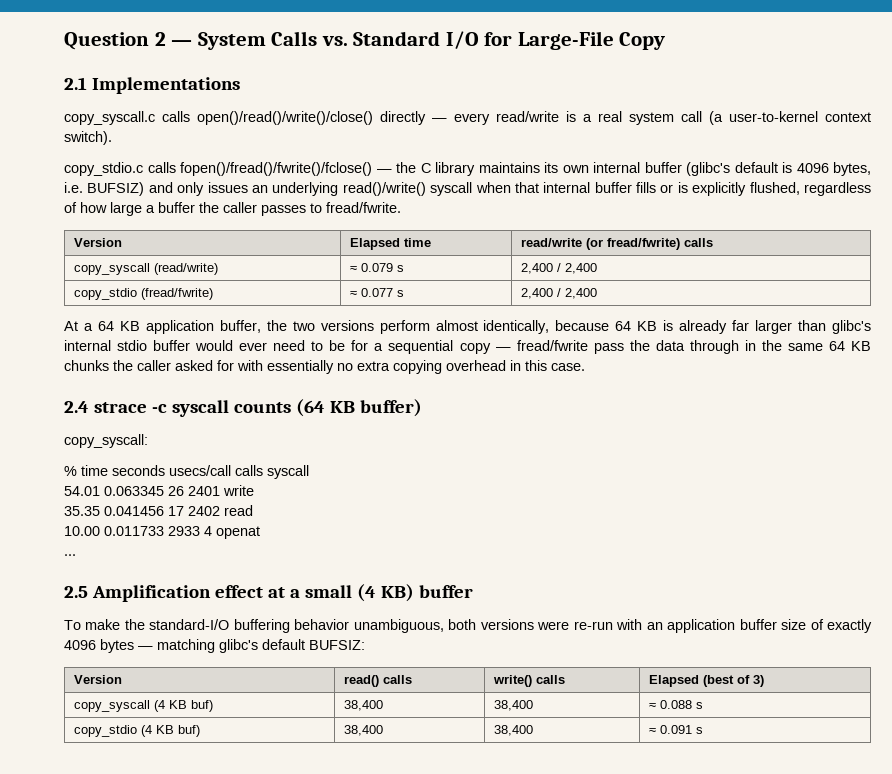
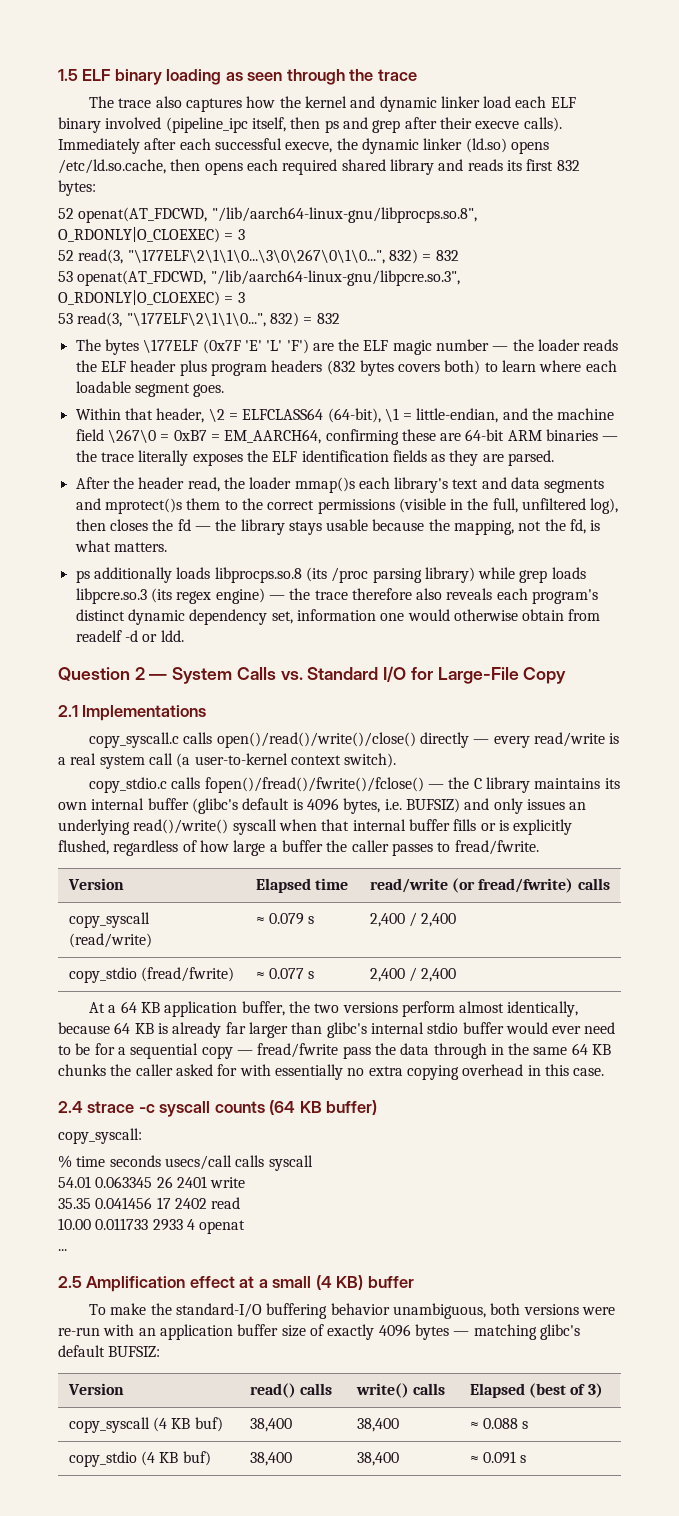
(64, 41) none -> [58,69,417,85] [88,96,576,112] [58,117,562,133] [58,138,549,154] [58,159,580,175] [58,180,96,196] [58,207,477,223] [58,227,245,243] [58,249,459,264] [58,270,460,286] [58,290,245,306] [58,312,340,327] [75,339,619,355] [75,360,617,376] [75,381,225,397] [75,408,615,423] [75,429,619,445] [75,450,555,466] [75,477,605,493] [75,498,619,514] [75,519,601,535] [74,540,167,552] [75,567,586,583] [75,588,599,604] [75,609,601,625] [75,630,184,642] 1.5 ELF binary loading as seen through the trace // The trace also captures how the kernel and dynamic linker load each ELF binary involved (pipeline_ipc itself, then ps and grep after their execve calls). Immediately after each successful execve, the dynamic linker (ld.so) opens /etc/ld.so.cache, then opens each required shared library and reads its first 832 bytes: // 52 openat(AT_FDCWD, "/lib/aarch64-linux-gnu/libprocps.so.8", O_RDONLY|O_CLOEXEC) = 3 // 52 read(3, "\177ELF\2\1\1\0...\3\0\267\0\1\0...", 832) = 832 // 53 openat(AT_FDCWD, "/lib/aarch64-linux-gnu/libpcre.so.3", O_RDONLY|O_CLOEXEC) = 3 // 53 read(3, "\177ELF\2\1\1\0...", 832) = 832 // The bytes \177ELF (0x7F 'E' 'L' 'F') are the ELF magic number — the loader reads the ELF header plus program headers (832 bytes covers both) to learn where each loadable segment goes. // Within that header, \2 = ELFCLASS64 (64-bit), \1 = little-endian, and the machine field \267\0 = 0xB7 = EM_AARCH64, confirming these are 64-bit ARM binaries — the trace literally exposes the ELF identification fields as they are parsed. // After the header read, the loader mmap()s each library's text and data segments and mprotect()s them to the correct permissions (visible in the full, unfiltered log), then closes the fd — the library stays usable because the mapping, not the fd, is what matters. // ps additionally loads libprocps.so.8 (its /proc parsing library) while grep loads libpcre.so.3 (its regex engine) — the trace therefore also reveals each program's distinct dynamic dependency set, information one would otherwise obtain from readelf -d or ldd. //

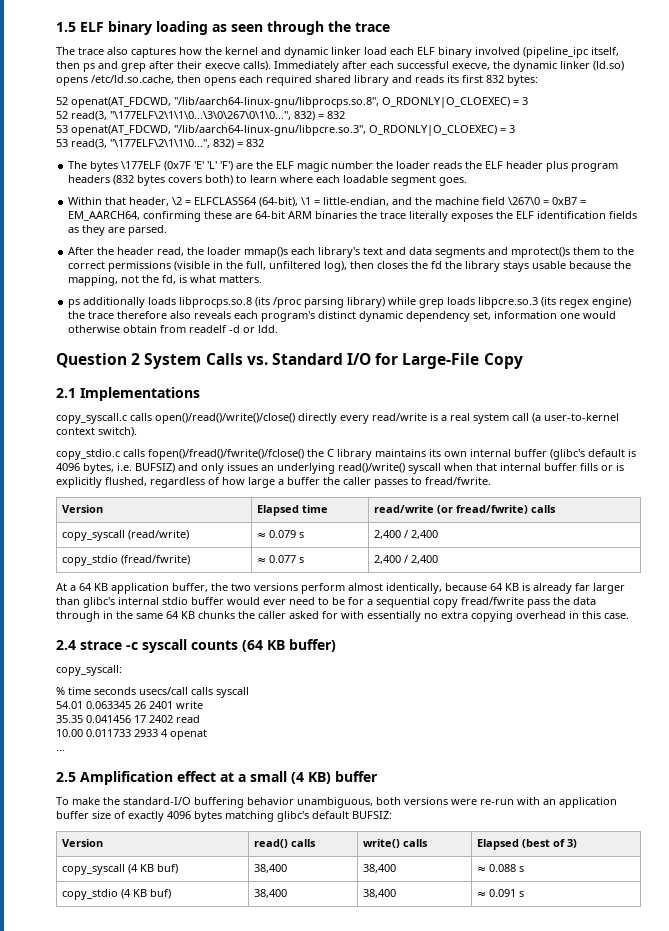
[492,346,509,351] — -> (374, 165) none
[602,436,619,441] — -> (358, 215) none
[194,526,211,531] — -> (443, 265) none
[268,595,285,600] — -> (632, 302) none
[149,674,168,680] — -> (141, 359) none
[473,739,490,744] — -> (337, 418) none
[427,784,444,789] — -> (304, 454) none
[236,1050,253,1055] — -> (458, 603) none
[453,1331,470,1336] — -> (222, 816) none

